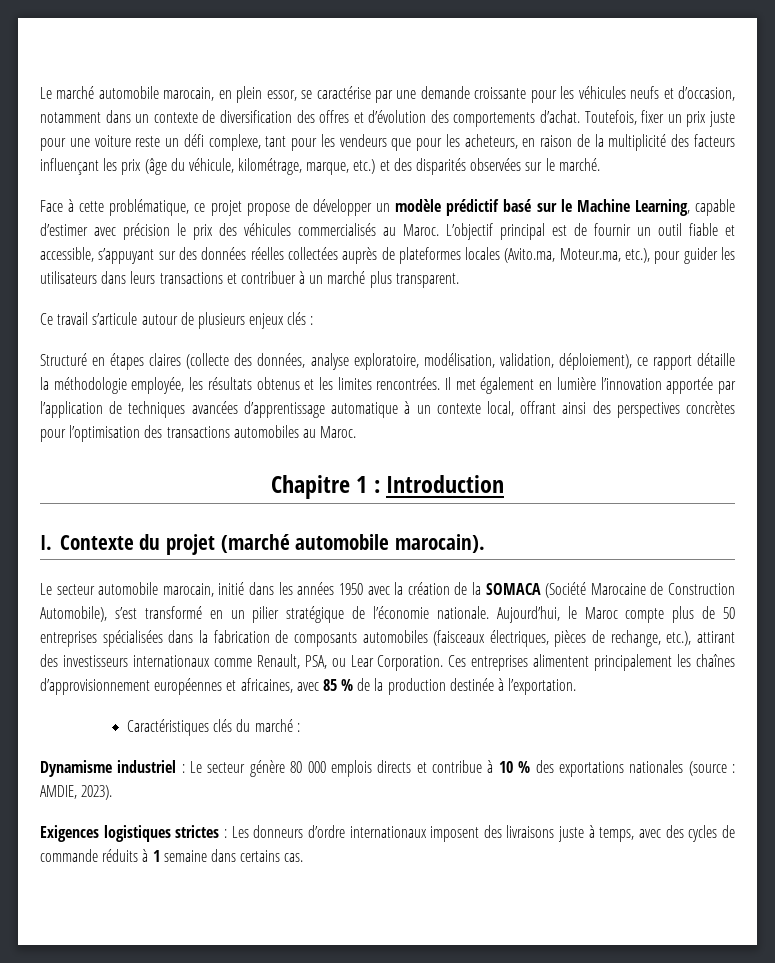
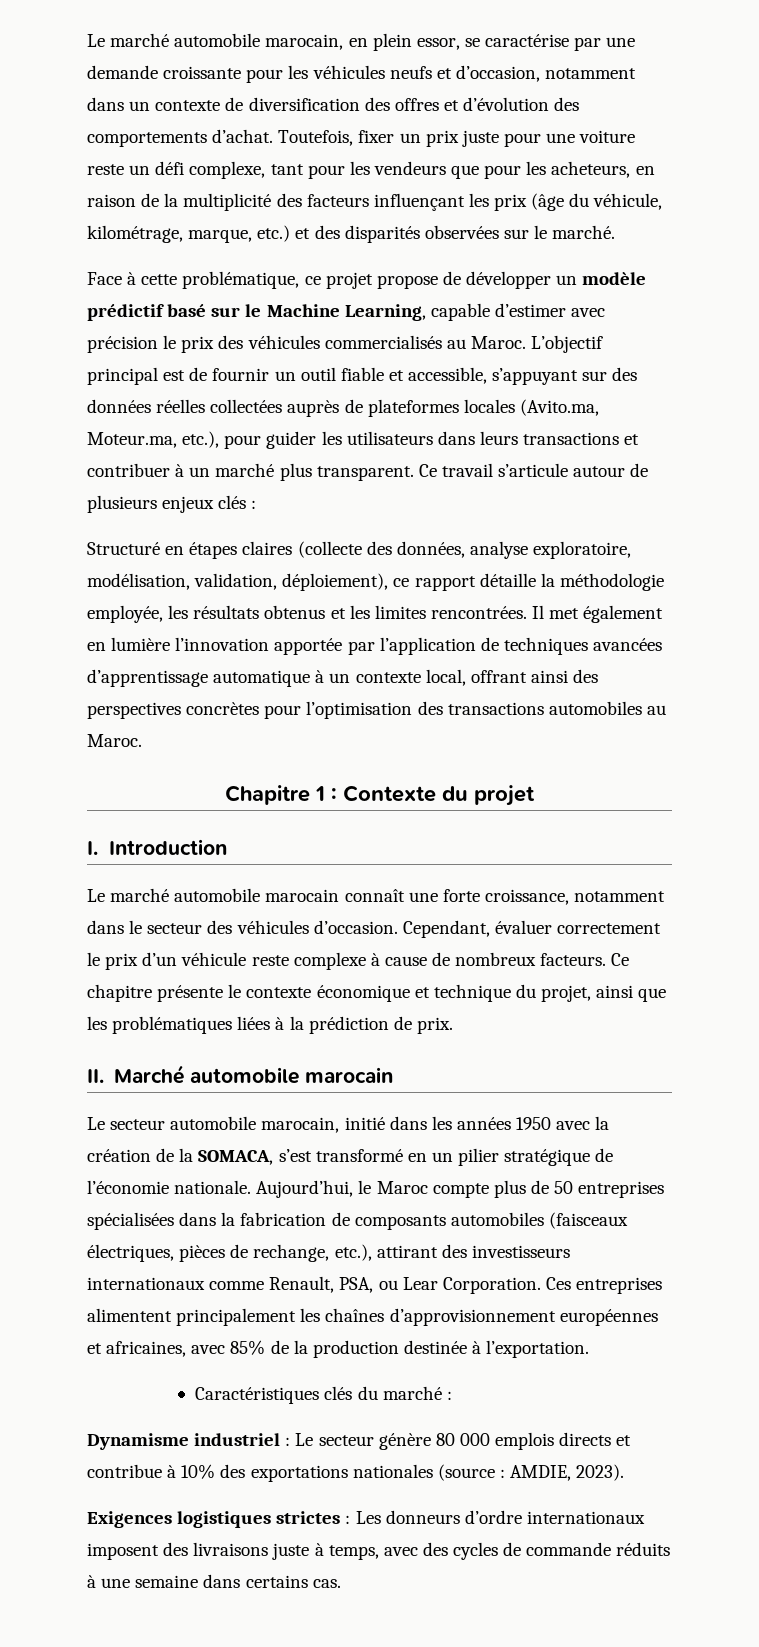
(459, 280) // -> (414, 473) none
[386,475,505,493] [40,535,52,550] Introduction // I. -> (337, 794) none
[220,534,486,553] (marché automobile marocain). -> [87,839,227,855] [87,888,666,905] [87,920,662,938] [87,952,630,970] [87,984,667,1002] [87,1016,453,1034] [87,1065,393,1084] // I. Introduction // Le marché automobile marocain connaît une forte croissance, notamment dans le secteur des véhicules d’occasion. Cependant, évaluer correctement le prix d’un véhicule reste complexe à cause de nombreux facteurs. Ce chapitre présente le contexte économique et technique du projet, ainsi que les problématiques liées à la prédiction de prix. // II. Marché automobile marocain
[485,582,735,598] [40,606,107,622] SOMACA (Société Marocaine de Construction Automobile), -> [198,1150,274,1165] SOMACA,
[322,679,354,691] 85 % -> [230,1340,266,1355] 85%
[498,761,531,773] 10 % -> [181,1464,216,1479] 10%
[152,850,160,862] 1 -> [101,1578,131,1588] une

